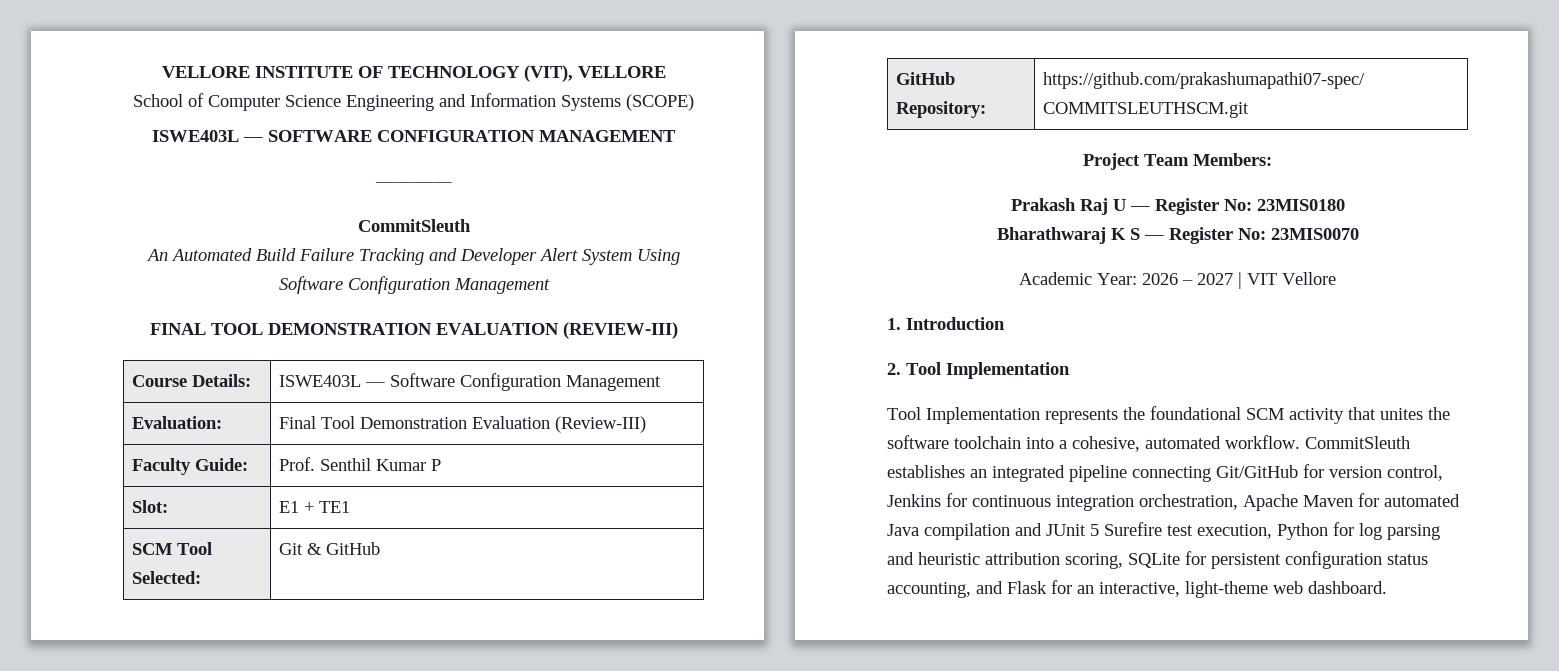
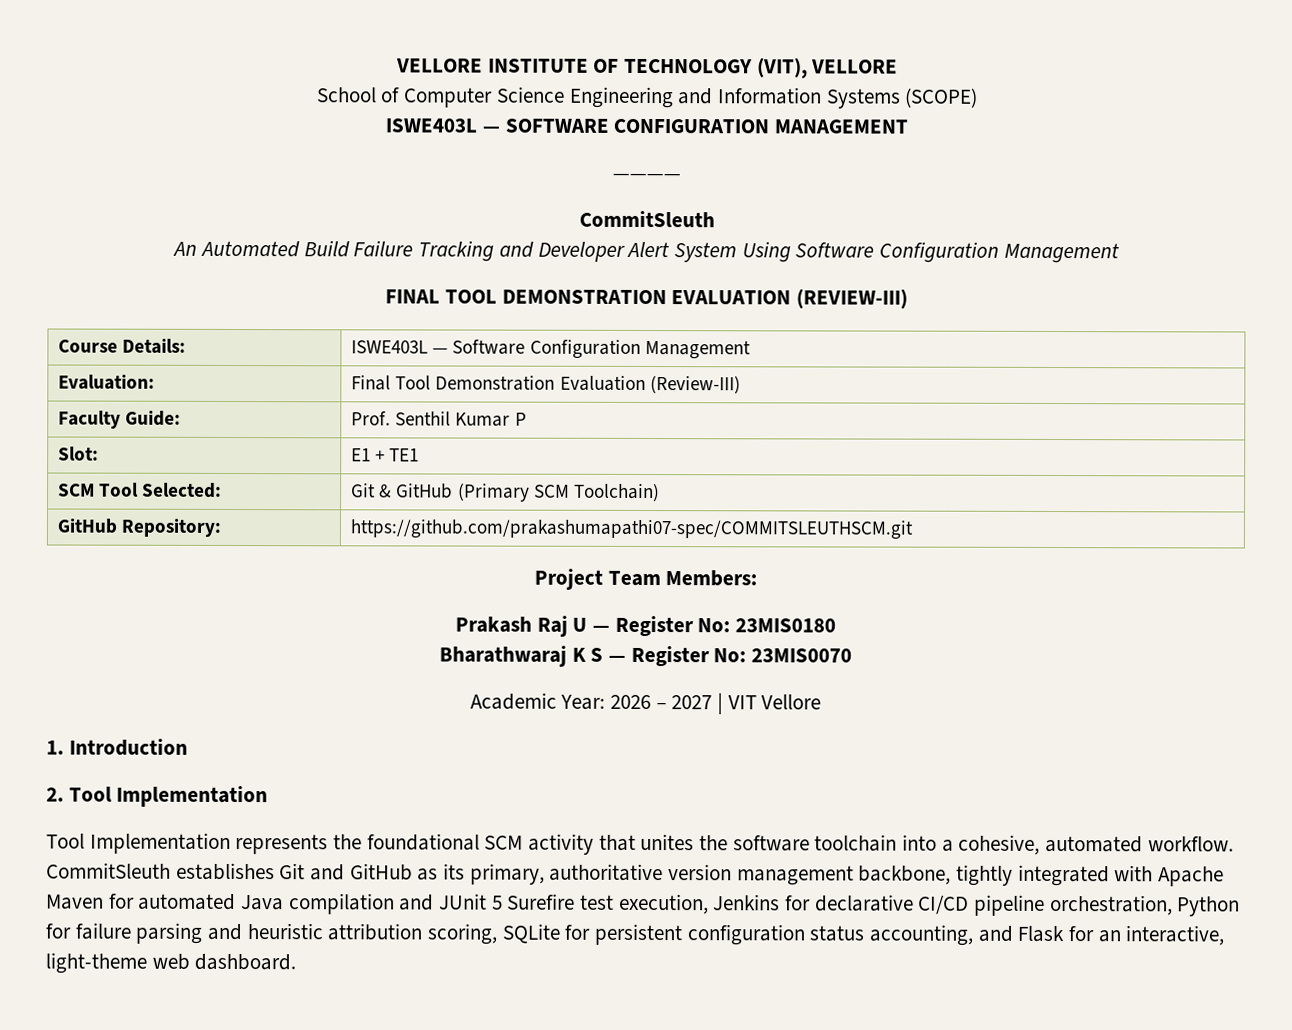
(380, 548) none -> [457,483,660,503] (Primary SCM Toolchain)
[970,464,1443,482] [887,493,1238,511] an integrated pipeline connecting Git/GitHub for version control, Jenkins for continuous integration orchestration, -> [279,863,1154,887] Git and GitHub as its primary, authoritative version management backbone, tightly integrated with
(1272, 531) none -> [713,894,1173,916] Jenkins for declarative CI/CD pipeline orchestration,
[1359,523,1382,540] log -> [74,922,132,940] failure

